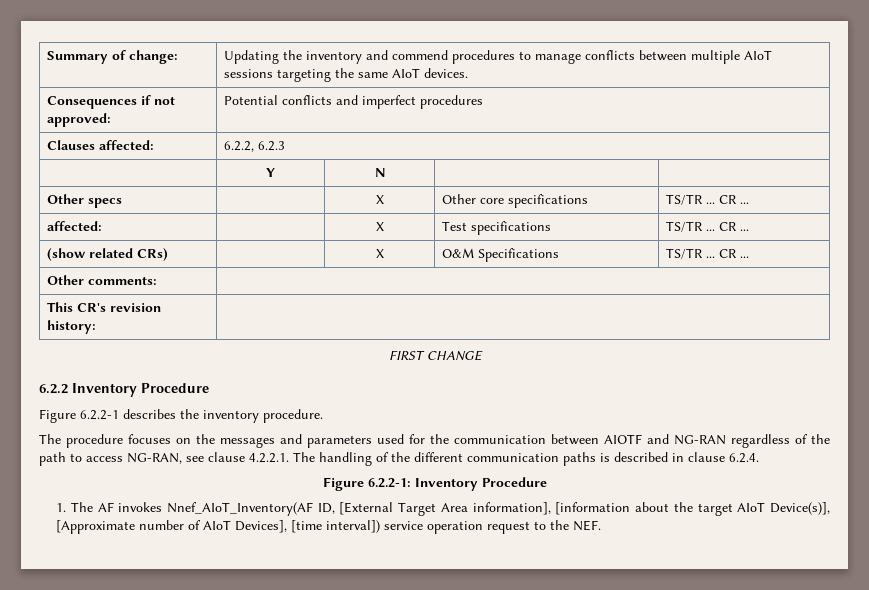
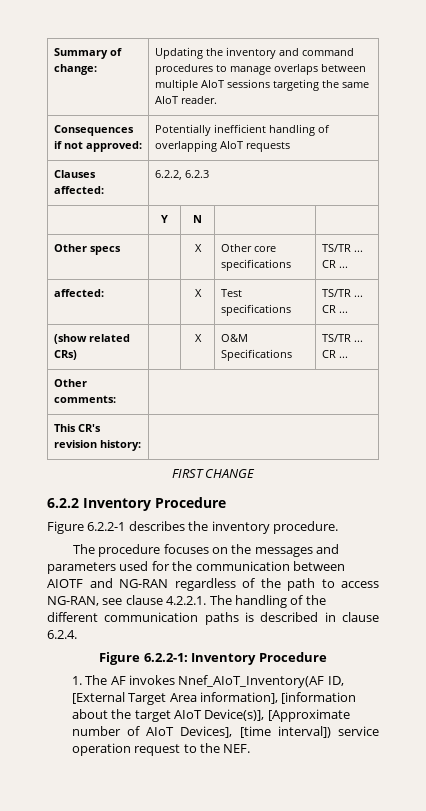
[391,50,448,60] commend -> [301,48,354,56] command
[584,50,635,60] conflicts -> [273,64,318,75] overlaps
[423,68,468,78] devices. -> [180,96,217,104] reader.
[223,95,483,109] Potential conflicts and imperfect procedures -> [154,124,330,136] [154,140,290,152] Potentially inefficient handling of overlapping AIoT requests

